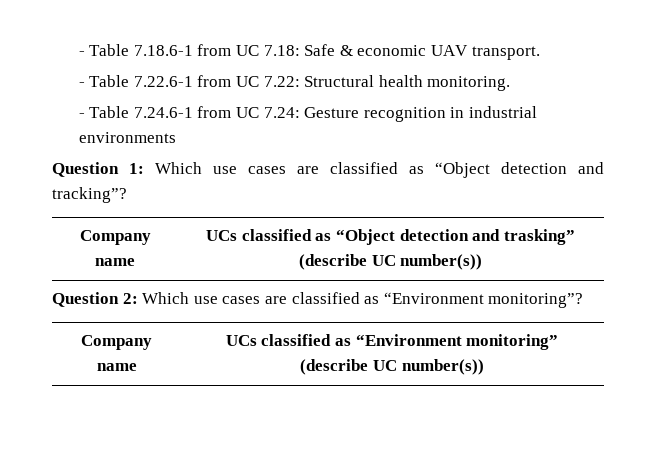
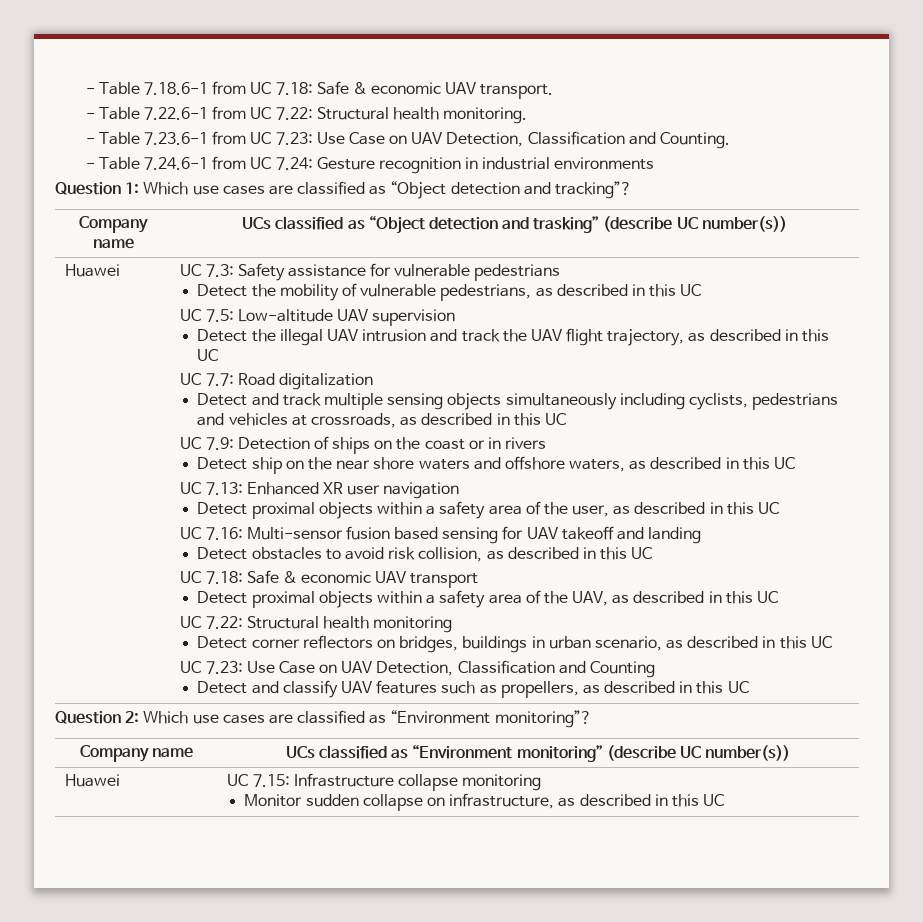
(511, 83) none -> [85,131,731,149] // - Table 7.23.6-1 from UC 7.23: Use Case on UAV Detection, Classification and Counting.
(483, 262) none -> [65,264,121,277] [180,263,561,281] [197,283,702,301] [180,309,456,326] [197,328,829,346] [197,349,219,361] [180,373,373,390] [197,393,839,410] [197,413,566,428] [180,436,547,454] [197,456,795,474] [180,482,460,499] [197,501,779,519] [180,526,702,544] [197,547,653,562] [180,570,479,588] [197,590,778,608] [180,616,453,633] [197,635,832,653] [180,660,656,678] [197,680,749,698] // Huawei | UC 7.3: Safety assistance for vulnerable pedestrians // Detect the mobility of vulnerable pedestrians, as described in this UC // UC 7.5: Low-altitude UAV supervision // Detect the illegal UAV intrusion and track the UAV flight trajectory, as described in this UC // UC 7.7: Road digitalization // Detect and track multiple sensing objects simultaneously including cyclists, pedestrians and vehicles at crossroads, as described in this UC // UC 7.9: Detection of ships on the coast or in rivers // Detect ship on the near shore waters and offshore waters, as described in this UC // UC 7.13: Enhanced XR user navigation // Detect proximal objects within a safety area of the user, as described in this UC // UC 7.16: Multi-sensor fusion based sensing for UAV takeoff and landing // Detect obstacles to avoid risk collision, as described in this UC // UC 7.18: Safe & economic UAV transport // Detect proximal objects within a safety area of the UAV, as described in this UC // UC 7.22: Structural health monitoring // Detect corner reflectors on bridges, buildings in urban scenario, as described in this UC // UC 7.23: Use Case on UAV Detection, Classification and Counting // Detect and classify UAV features such as propellers, as described in this UC
(484, 367) none -> [65,774,121,787] [227,773,542,791] [244,793,725,811] // Huawei | UC 7.15: Infrastructure collapse monitoring // Monitor sudden collapse on infrastructure, as described in this UC

